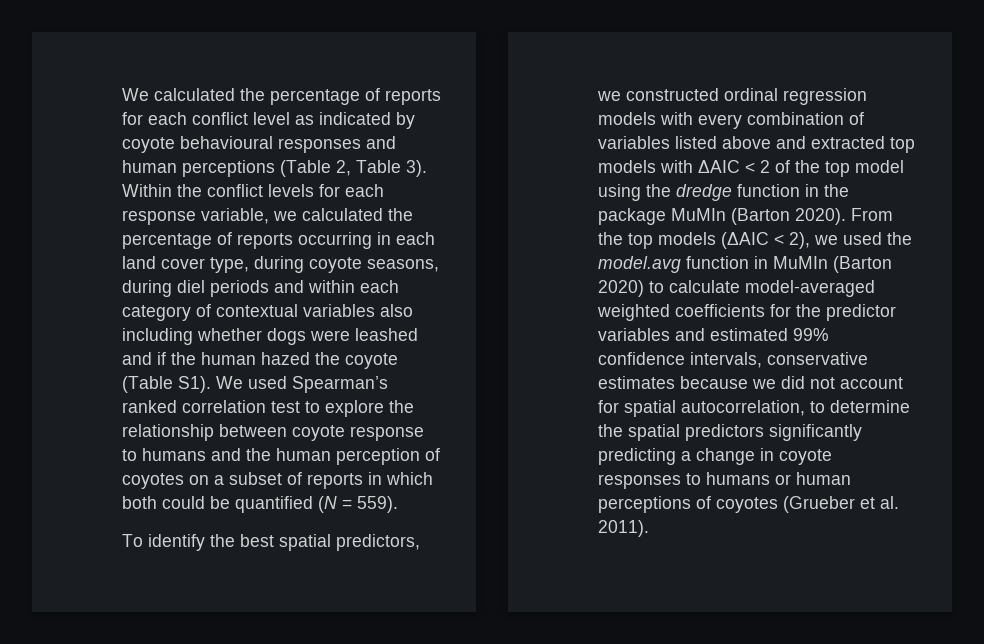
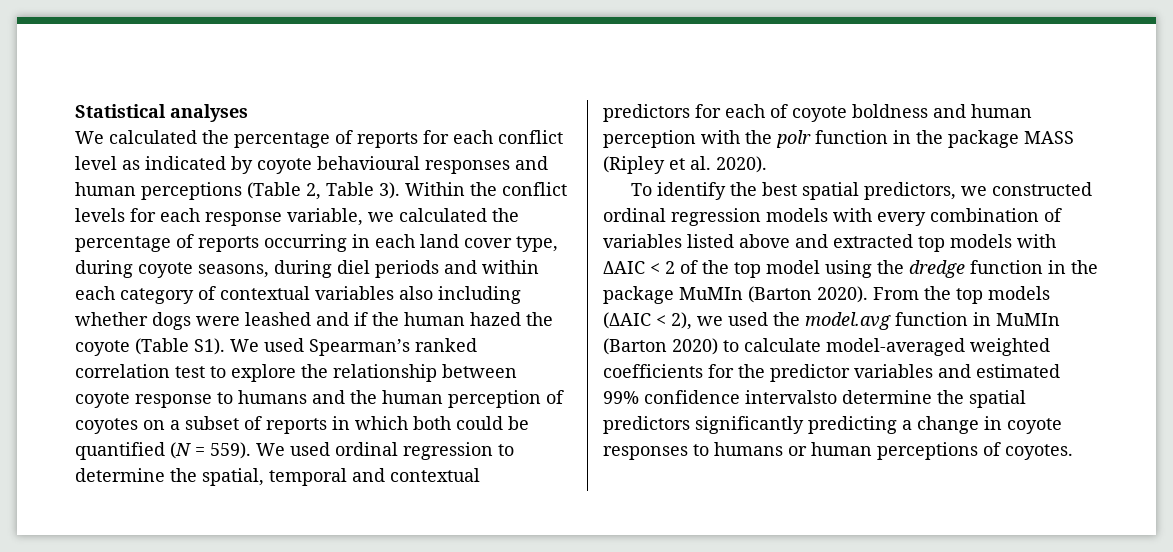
(122, 94) none -> [75,104,248,122] Statistical analyses //
(398, 504) none -> [256,442,514,460] [75,468,480,486] [603,104,1032,122] [603,130,1074,148] [603,156,767,174] We used ordinal regression to determine the spatial, temporal and contextual predictors for each of coyote boldness and human perception with the polr function in the package MASS (Ripley et al. 2020).
[690,352,868,368] [598,376,903,389] [598,400,825,417] intervals, conservative estimates because we did not account for spatial autocorrelation, to -> [745,390,837,404] intervalsto
[716,496,899,513] [598,520,649,537] coyotes (Grueber et al. 2011). -> [1005,444,1073,460] coyotes.

